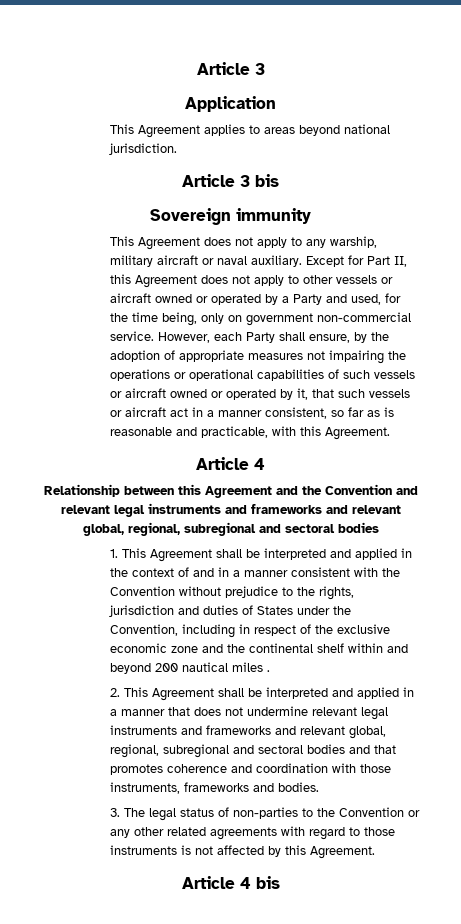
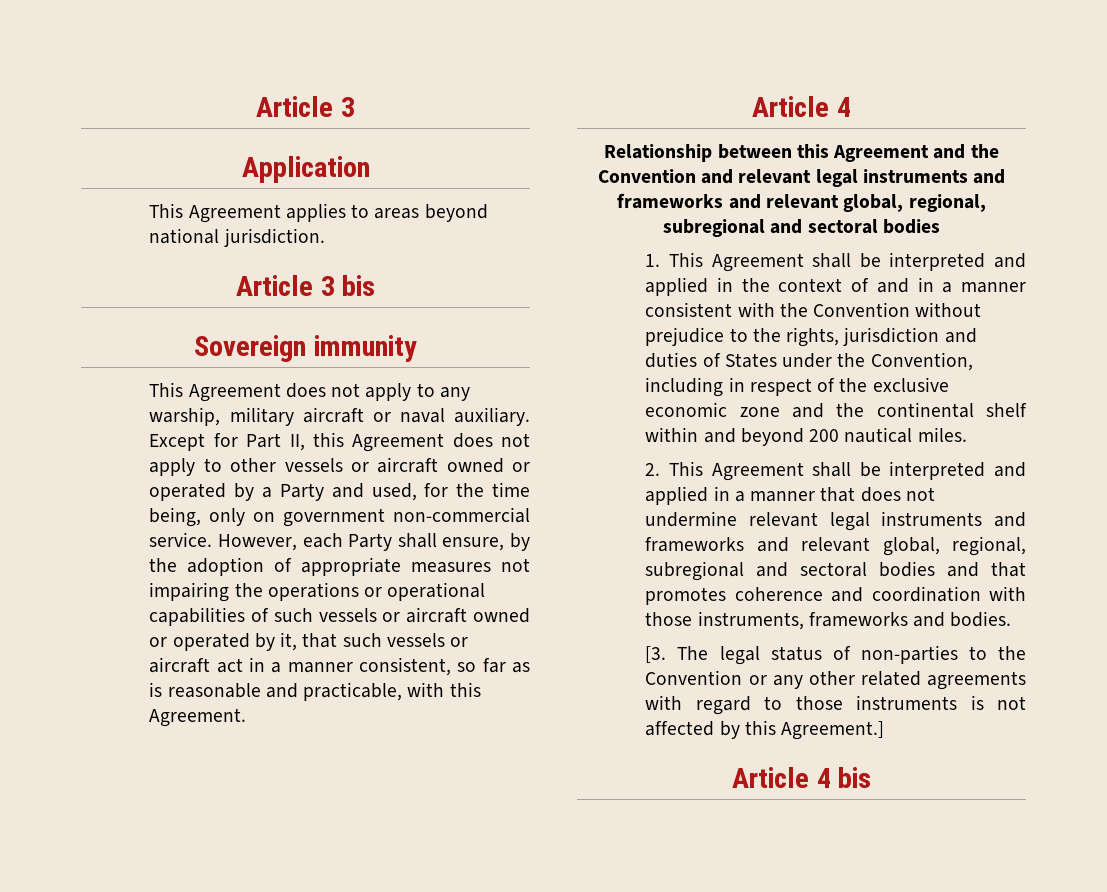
[231,662,270,672] miles . -> [917,427,967,442] miles.
[109,808,120,817] 3. -> [645,646,667,663] [3.
[309,846,375,859] Agreement. -> [781,721,885,740] Agreement.]

